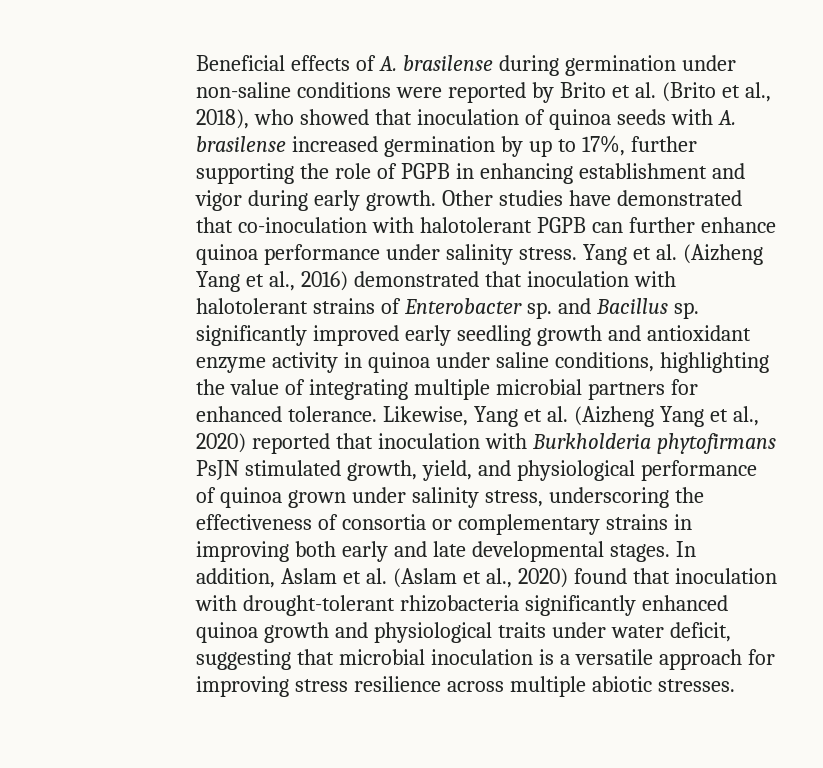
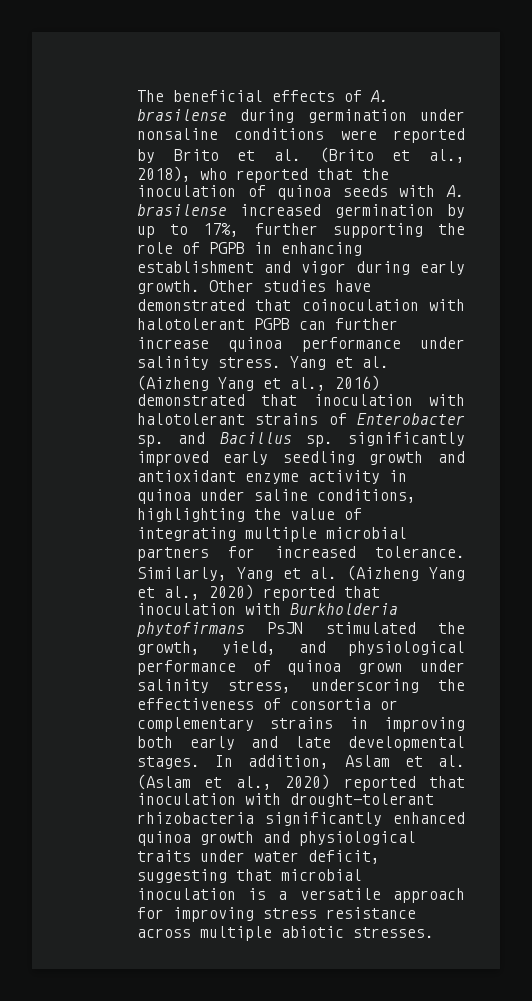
[196,55,286,71] Beneficial -> [136,90,263,102] The beneficial
[196,82,292,98] non-saline -> [136,128,218,140] nonsaline
[300,109,413,125] showed that -> [235,168,389,183] reported that the
[238,217,368,233] co-inoculation -> [301,299,419,311] coinoculation
[700,217,776,233] enhance -> [136,337,209,349] increase
[196,406,469,426] enhanced tolerance. Likewise, -> [274,546,465,558] [136,567,227,581] increased tolerance. Similarly,
(342, 468) none -> [438,622,465,634] the
[573,568,627,584] found -> [343,776,416,791] reported
[354,676,442,692] resilience -> [325,907,416,919] resistance

